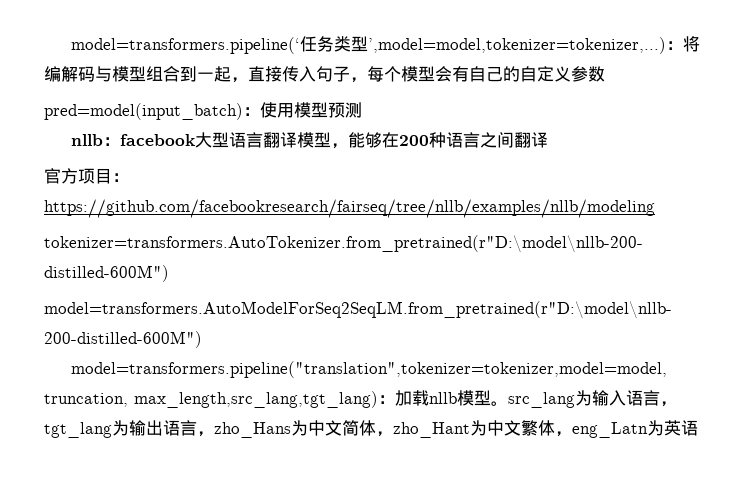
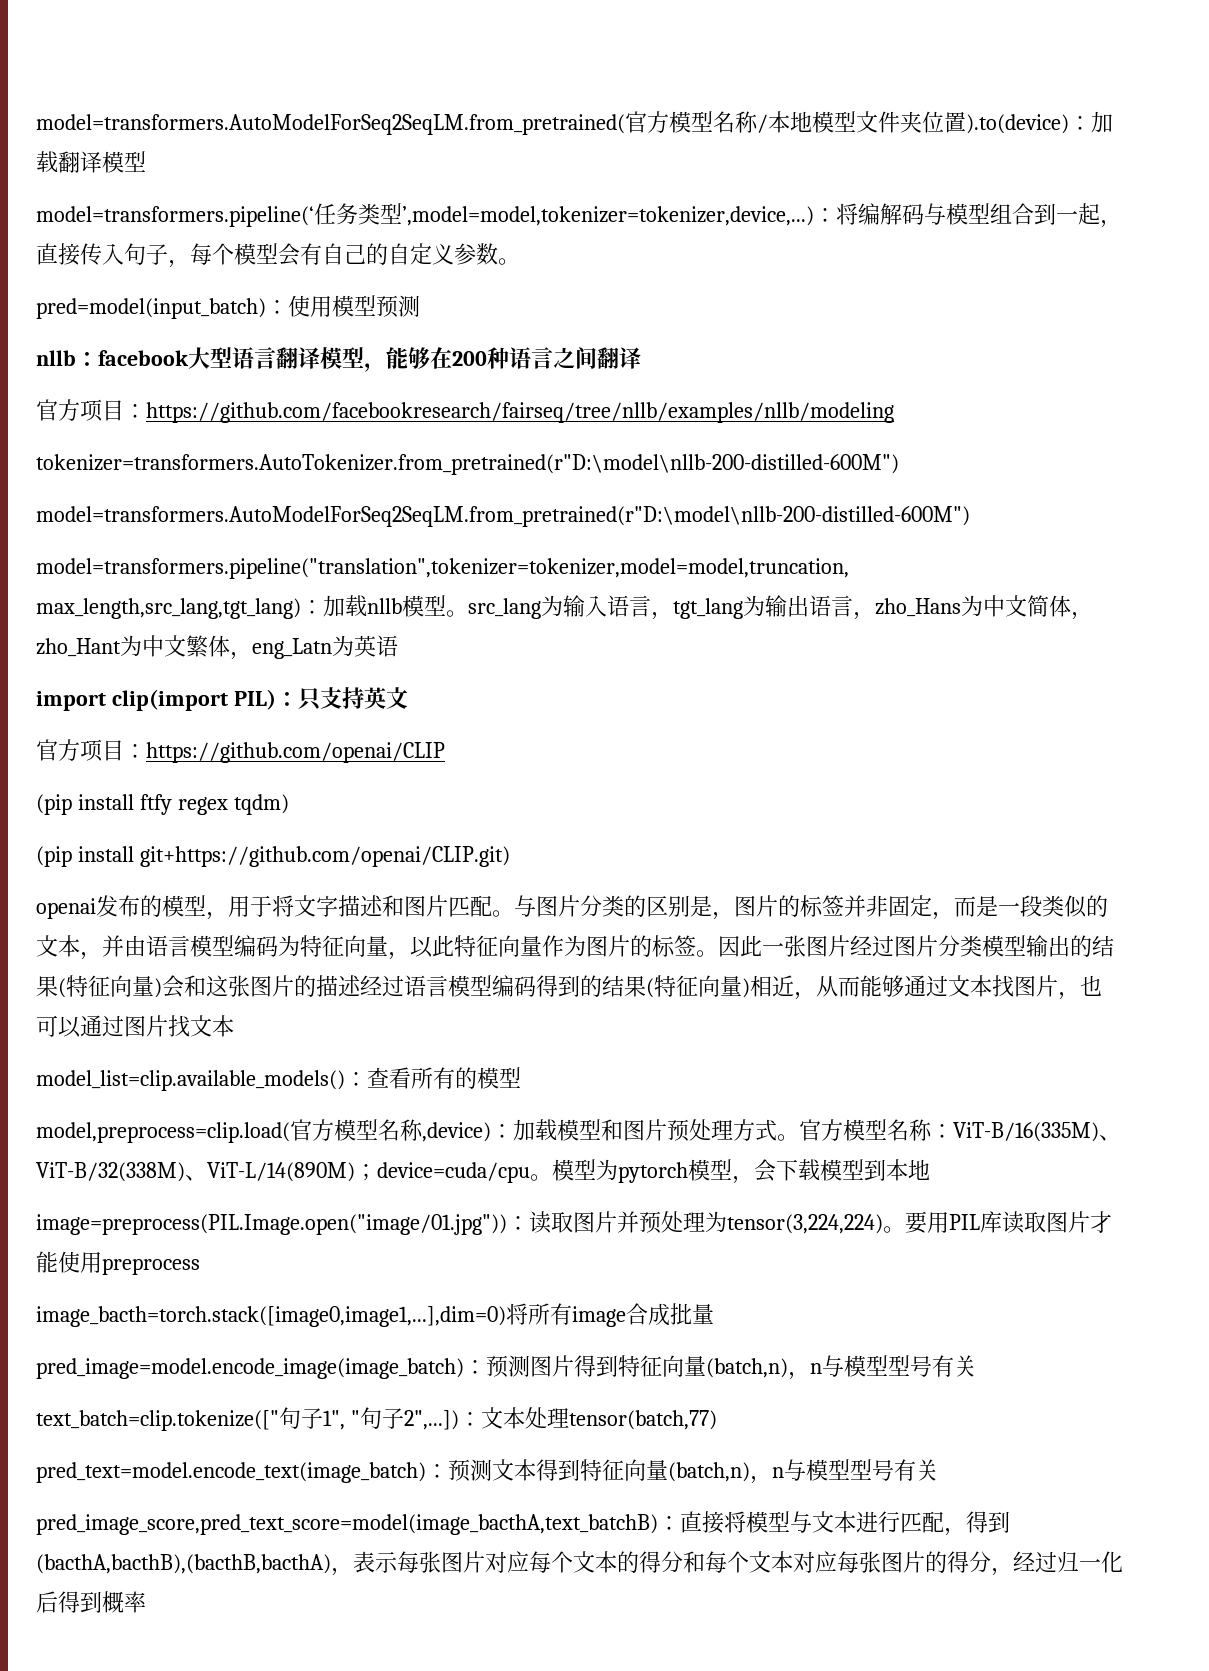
(70, 45) none -> [36,111,1113,135] [36,151,146,173] model=transformers.AutoModelForSeq2SeqLM.from_pretrained(官方模型名称/本地模型文件夹位置).to(device)：加载翻译模型 //
[367,37,666,54] ’,model=model,tokenizer=tokenizer,...) -> [402,206,814,226] ’,model=model,tokenizer=tokenizer,device,...)
(605, 74) none -> [498,258,520,265] 。
(698, 428) none -> [36,687,408,711] [36,739,445,763] [36,794,289,815] [36,846,510,867] [36,895,1108,920] [36,935,1114,960] [36,975,1102,1000] [36,1015,234,1038] [36,1067,521,1091] [36,1119,1121,1143] [36,1159,930,1184] [36,1211,1112,1235] [36,1251,200,1275] [36,1303,714,1327] [36,1355,976,1380] [36,1407,717,1431] [36,1459,938,1484] [36,1511,1010,1536] [36,1551,1123,1576] [36,1591,146,1613] // import clip(import PIL)：只支持英文 // 官方项目：https://github.com/openai/CLIP // (pip install ftfy regex tqdm) // (pip install git+https://github.com/openai/CLIP.git) // openai发布的模型，用于将文字描述和图片匹配。与图片分类的区别是，图片的标签并非固定，而是一段类似的文本，并由语言模型编码为特征向量，以此特征向量作为图片的标签。因此一张图片经过图片分类模型输出的结果(特征向量)会和这张图片的描述经过语言模型编码得到的结果(特征向量)相近，从而能够通过文本找图片，也可以通过图片找文本 // model_list=clip.available_models()：查看所有的模型 // model,preprocess=clip.load(官方模型名称,device)：加载模型和图片预处理方式。官方模型名称：ViT-B/16(335M)、ViT-B/32(338M)、ViT-L/14(890M)；device=cuda/cpu。模型为pytorch模型，会下载模型到本地 // image=preprocess(PIL.Image.open("image/01.jpg"))：读取图片并预处理为tensor(3,224,224)。要用PIL库读取图片才能使用preprocess // image_bacth=torch.stack([image0,image1,...],dim=0)将所有image合成批量 // pred_image=model.encode_image(image_batch)：预测图片得到特征向量(batch,n)，n与模型型号有关 // text_batch=clip.tokenize(["句子1", "句子2",...])：文本处理tensor(batch,77) // pred_text=model.encode_text(image_batch)：预测文本得到特征向量(batch,n)，n与模型型号有关 // pred_image_score,pred_text_score=model(image_bacthA,text_batchB)：直接将模型与文本进行匹配，得到(bacthA,bacthB),(bacthB,bacthA)，表示每张图片对应每个文本的得分和每个文本对应每张图片的得分，经过归一化后得到概率

